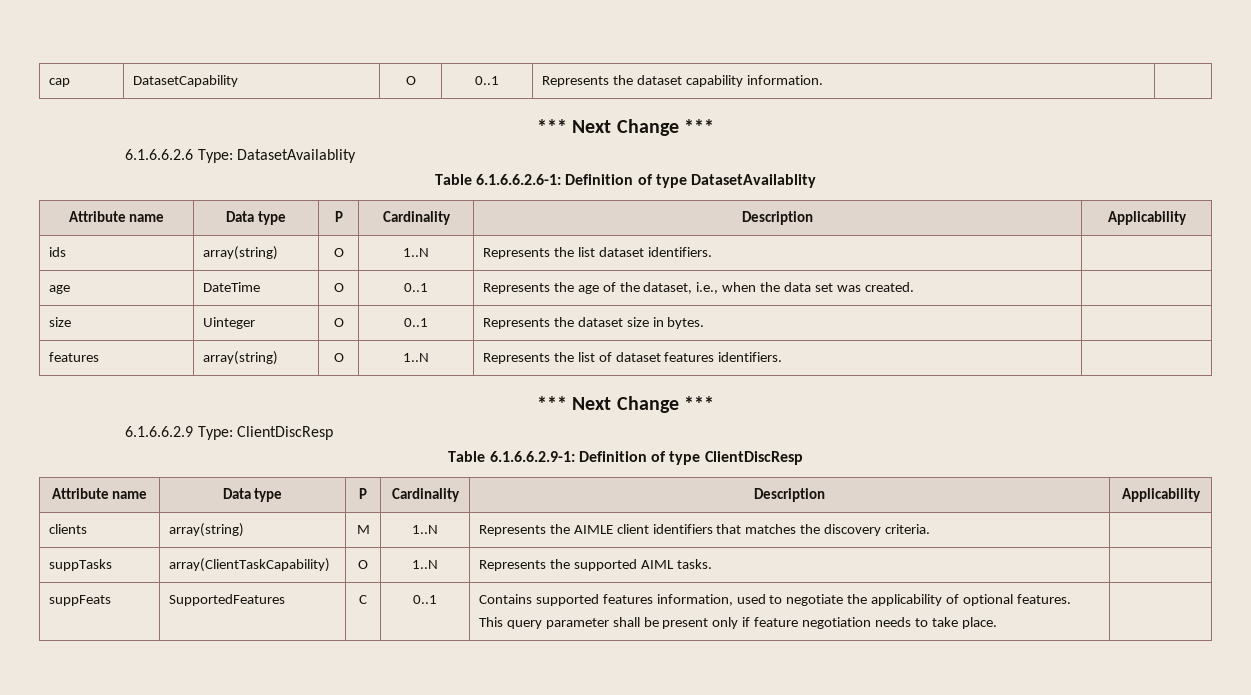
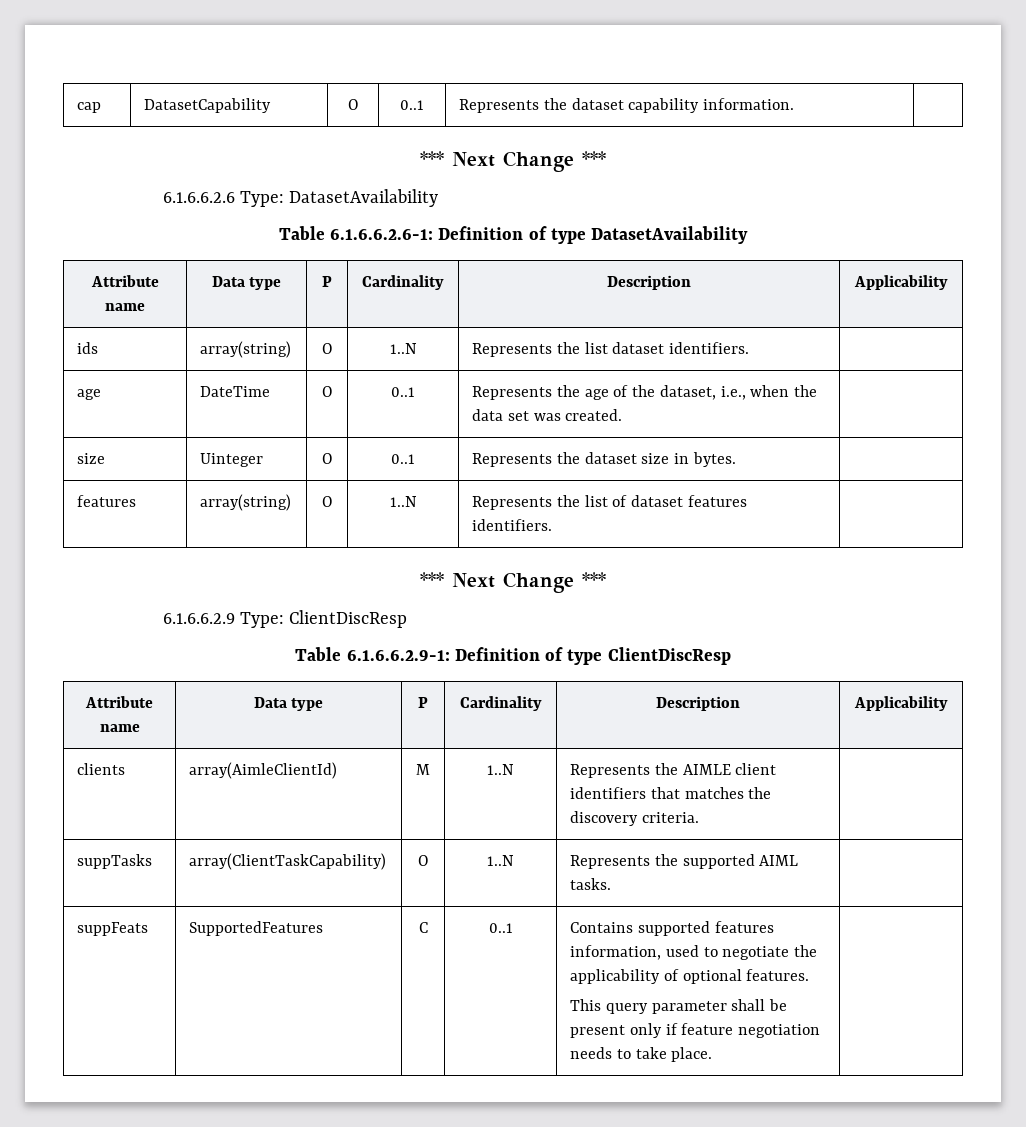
[236,149,356,163] DatasetAvailablity -> [289,189,439,207] DatasetAvailability
[691,174,817,188] DatasetAvailablity -> [591,226,749,244] DatasetAvailability
[168,523,244,537] array(string) -> [189,762,338,779] array(AimleClientId)

